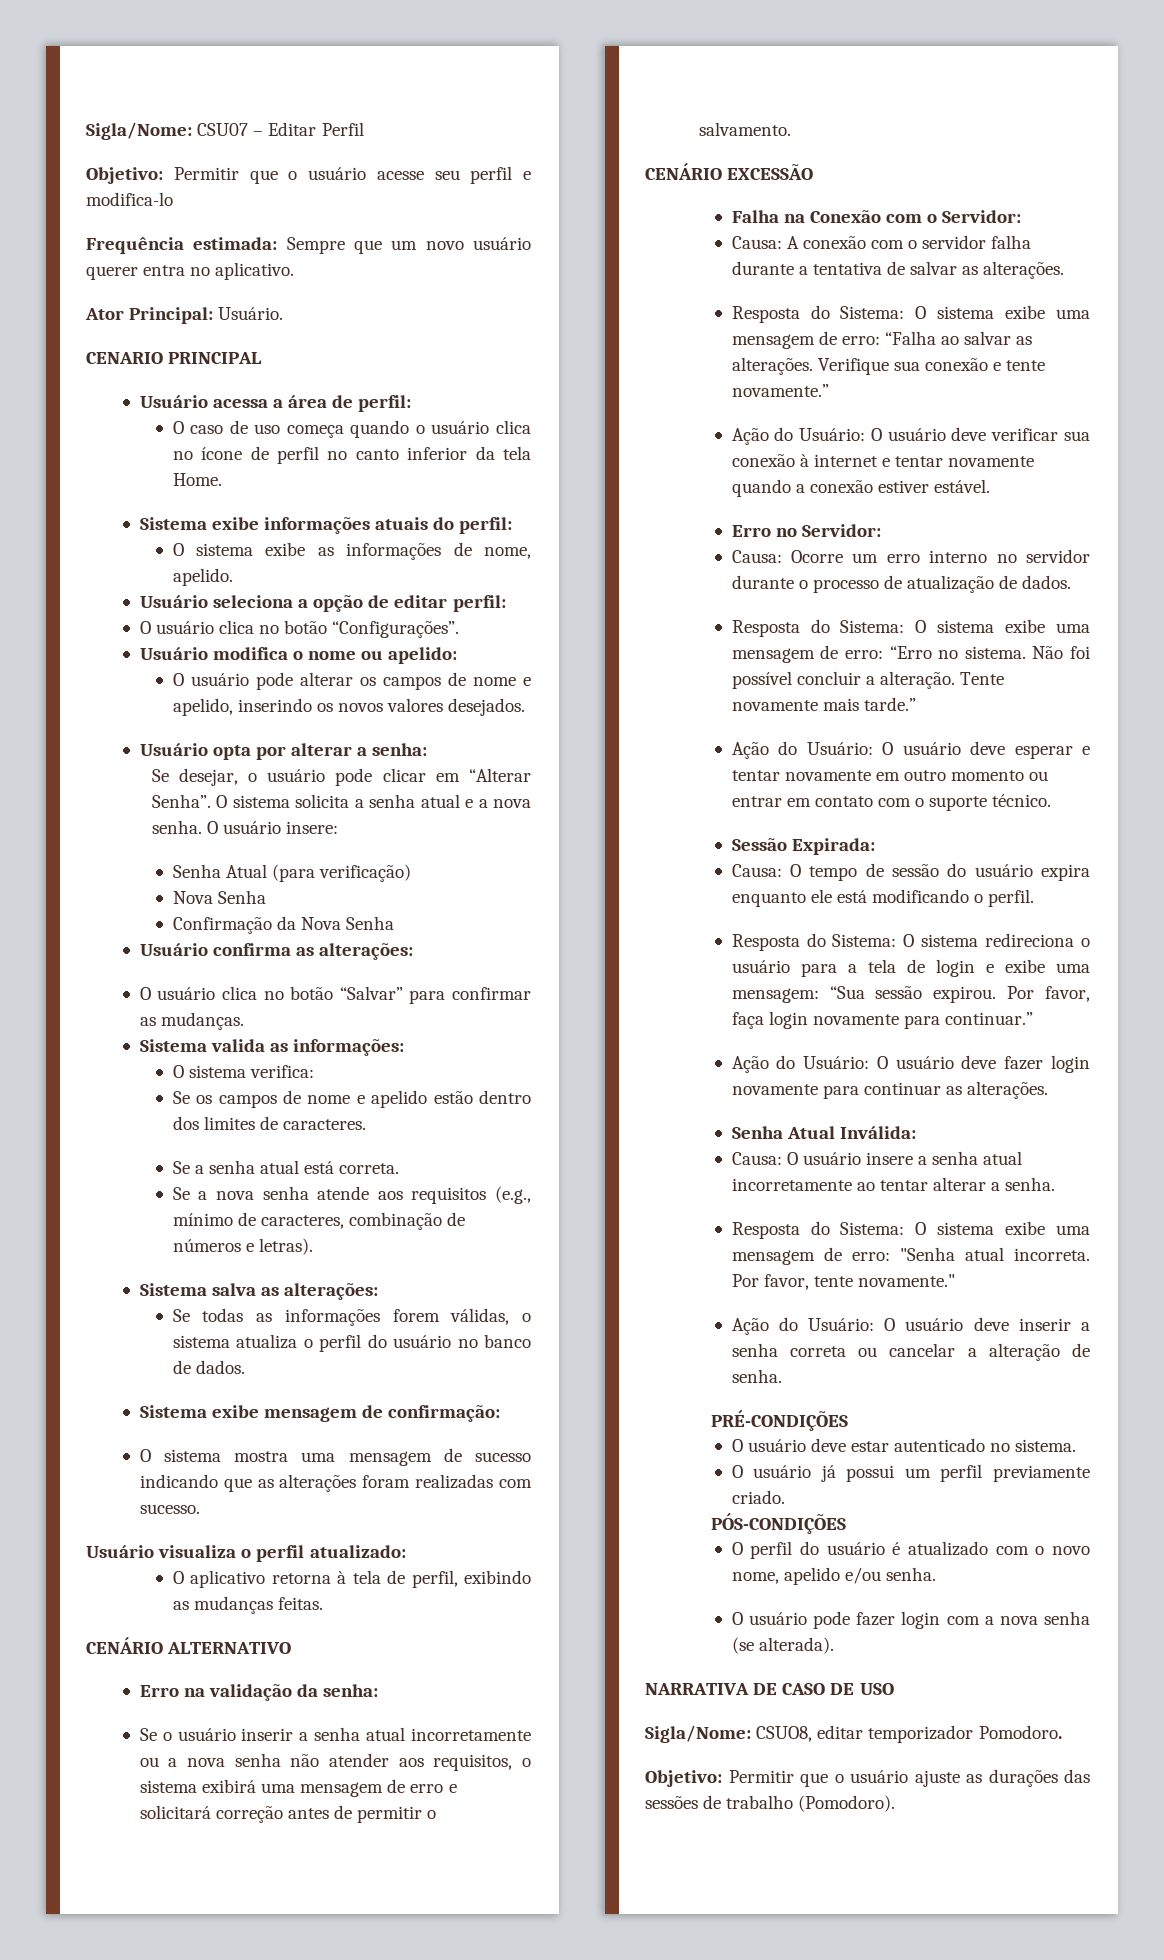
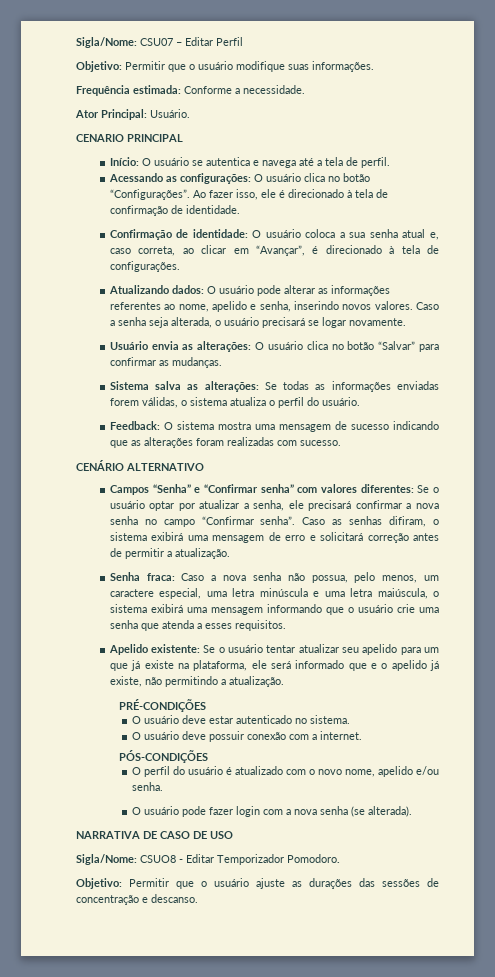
[376,166,531,184] [86,192,173,206] [86,237,531,254] [86,262,295,280] acesse seu perfil e modifica-lo // Frequência estimada: Sempre que um novo usuário querer entra no aplicativo. -> [236,61,374,72] [76,85,305,96] modifique suas informações. // Frequência estimada: Conforme a necessidade.
[139,395,412,412] [172,420,531,438] [172,446,531,464] [172,473,222,486] [139,517,513,534] [172,542,531,560] [172,568,233,586] [139,595,506,612] Usuário acessa a área de perfil: // O caso de uso começa quando o usuário clica no ícone de perfil no canto inferior da tela Home. // Sistema exibe informações atuais do perfil: // O sistema exibe as informações de nome, apelido. // Usuário seleciona a opção de editar perfil: // -> [109,157,390,168] [108,173,251,184] Início: O usuário se autentica e navega até a tela de perfil. // Acessando as configurações:
[139,647,458,664] [172,672,531,690] [172,698,526,716] [139,743,428,760] [151,768,531,786] [151,794,532,808] [151,820,339,834] [172,864,412,882] [172,890,266,904] [172,916,395,934] [139,943,414,960] // Usuário modifica o nome ou apelido: // O usuário pode alterar os campos de nome e apelido, inserindo os novos valores desejados. // Usuário opta por alterar a senha: // Se desejar, o usuário pode clicar em “Alterar Senha”. O sistema solicita a senha atual e a nova senha. O usuário insere: // Senha Atual (para verificação) // Nova Senha // Confirmação da Nova Senha // Usuário confirma as alterações: // -> [192,189,388,200] [109,205,240,216] [109,229,439,240] [109,245,440,256] [109,261,180,272] [108,285,390,296] [109,301,439,312] [109,317,406,328] [109,341,252,352] Ao fazer isso, ele é direcionado à tela de confirmação de identidade. // Confirmação de identidade: O usuário coloca a sua senha atual e, caso correta, ao clicar em “Avançar”, é direcionado à tela de configurações. // Atualizando dados: O usuário pode alterar as informações referentes ao nome, apelido e senha, inserindo novos valores. Caso a senha seja alterada, o usuário precisará se logar novamente. // Usuário envia as alterações:
[139,1039,405,1056] [172,1065,314,1078] [172,1090,531,1108] [172,1116,367,1130] [172,1160,400,1174] [172,1186,531,1204] [172,1212,466,1230] [172,1238,313,1255] // Sistema valida as informações: // O sistema verifica: // Se os campos de nome e apelido estão dentro dos limites de caracteres. // Se a senha atual está correta. // Se a nova senha atende aos requisitos (e.g., mínimo de caracteres, combinação de números e letras). -> (222, 362) none
(379, 1291) // -> (259, 386) none
(380, 1317) none -> [397,381,440,390] enviadas
[393,1334,531,1348] [172,1360,245,1374] [139,1405,501,1422] usuário no banco de dados. // Sistema exibe mensagem de confirmação: // -> [321,397,360,406] [109,421,160,430] usuário. // Feedback:
[86,1545,406,1562] [172,1570,531,1588] [172,1596,323,1614] [86,1637,292,1654] [139,1684,379,1701] [139,1727,531,1741] [139,1753,513,1771] Usuário visualiza o perfil atualizado: // O aplicativo retorna à tela de perfil, exibindo as mudanças feitas. // CENÁRIO ALTERNATIVO // Erro na validação da senha: // Se o usuário inserir a senha atual incorretamente ou a nova senha não atender aos requisitos, -> [76,460,204,471] [109,484,439,495] [109,500,439,511] [109,516,427,527] CENÁRIO ALTERNATIVO // Campos “Senha” e “Confirmar senha” com valores diferentes: Se o usuário optar por atualizar a senha, ele precisará confirmar a nova senha no campo “Confirmar senha”. Caso as senhas difiram,
[427,1810,437,1819] [698,122,791,136] [645,163,814,180] [731,210,1022,223] [731,235,1032,249] [731,261,1065,279] [731,305,1090,323] [731,331,1033,349] [731,357,1046,375] [731,384,829,397] [731,427,1090,445] [731,454,1035,467] [731,479,991,497] [731,524,881,537] [731,549,1090,563] [731,575,1072,593] [731,619,1090,637] [731,645,1090,663] [731,671,1005,689] [731,697,916,711] [731,741,1090,759] [731,770,1049,781] [731,794,1052,811] [731,838,875,855] [731,863,1090,881] [731,889,1035,907] [731,933,1090,951] [731,959,1090,977] [731,986,1090,1003] [731,1011,1034,1029] [731,1055,1090,1073] [731,1081,1049,1099] [731,1126,916,1139] [731,1151,1023,1165] [731,1177,1056,1191] [731,1221,1090,1239] [731,1247,1090,1265] [731,1274,956,1290] [731,1317,1090,1335] [731,1343,1090,1361] [731,1369,782,1383] o salvamento. // CENÁRIO EXCESSÃO // Falha na Conexão com o Servidor: // Causa: A conexão com o servidor falha durante a tentativa de salvar as alterações. // Resposta do Sistema: O sistema exibe uma mensagem de erro: “Falha ao salvar as alterações. Verifique sua conexão e tente novamente.” // Ação do Usuário: O usuário deve verificar sua conexão à internet e tentar novamente quando a conexão estiver estável. // Erro no Servidor: // Causa: Ocorre um erro interno no servidor durante o processo de atualização de dados. // Resposta do Sistema: O sistema exibe uma mensagem de erro: “Erro no sistema. Não foi possível concluir a alteração. Tente novamente mais tarde.” // Ação do Usuário: O usuário deve esperar e tentar novamente em outro momento ou entrar em contato com o suporte técnico. // Sessão Expirada: // Causa: O tempo de sessão do usuário expira enquanto ele está modificando o perfil. // Resposta do Sistema: O sistema redireciona o usuário para a tela de login e exibe uma mensagem: “Sua sessão expirou. Por favor, faça login novamente para continuar.” // Ação do Usuário: O usuário deve fazer login novamente para continuar as alterações. // Senha Atual Inválida: // Causa: O usuário insere a senha atual incorretamente ao tentar alterar a senha. // Resposta do Sistema: O sistema exibe uma mensagem de erro: "Senha atual incorreta. Por favor, tente novamente." // Ação do Usuário: O usuário deve inserir a senha correta ou cancelar a alteração de senha. -> [166,548,230,559] [109,572,439,583] [109,588,440,599] [109,604,440,615] [109,620,286,631] [108,644,439,655] [109,660,439,671] [109,676,284,687] a atualização. // Senha fraca: Caso a nova senha não possua, pelo menos, um caractere especial, uma letra minúscula e uma letra maiúscula, o sistema exibirá uma mensagem informando que o usuário crie uma senha que atenda a esses requisitos. // Apelido existente: Se o usuário tentar atualizar seu apelido para um que já existe na plataforma, ele será informado que e o apelido já existe, não permitindo a atualização.
[820,1464,1090,1482] [731,1490,785,1504] já possui um perfil previamente criado. -> [181,731,362,742] deve possuir conexão com a internet.
[756,1725,974,1743] CSUO8, editar temporizador -> [140,854,284,865] CSUO8 - Editar Temporizador
[726,1795,896,1812] trabalho (Pomodoro). -> [76,894,198,905] concentração e descanso.

